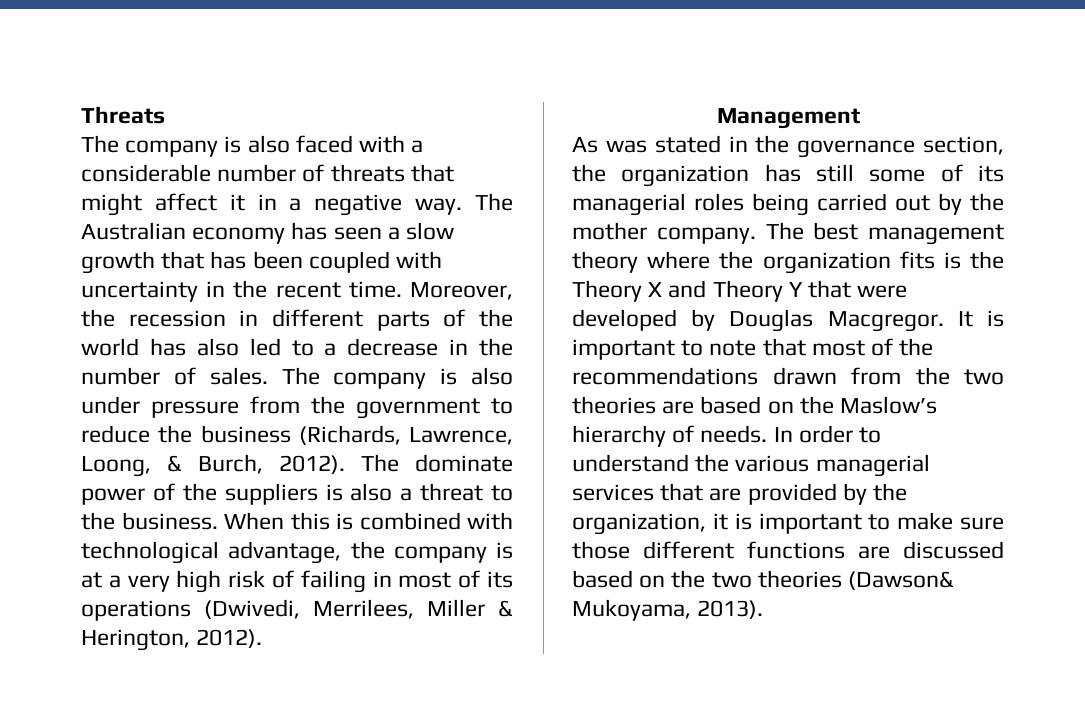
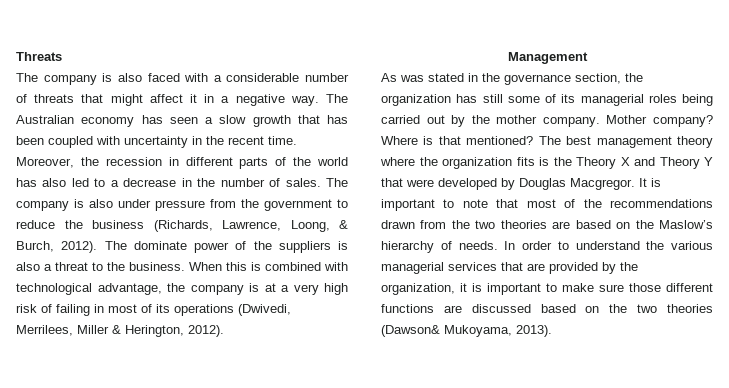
(756, 235) none -> [606,115,713,127] [381,136,534,145] Mother company? Where is that mentioned?

